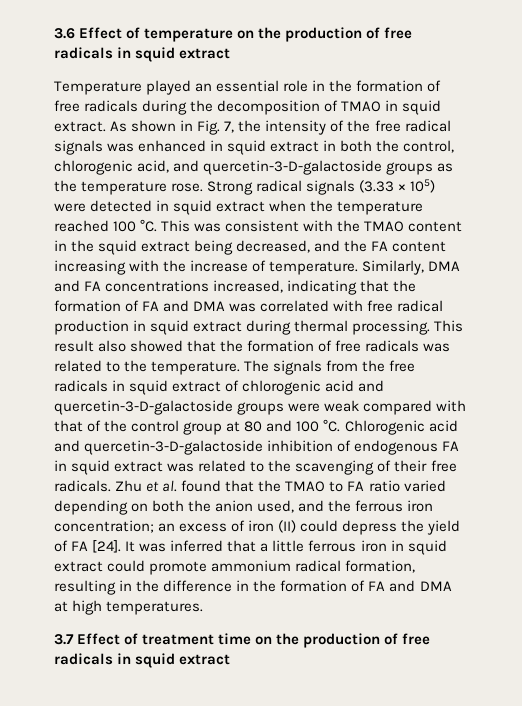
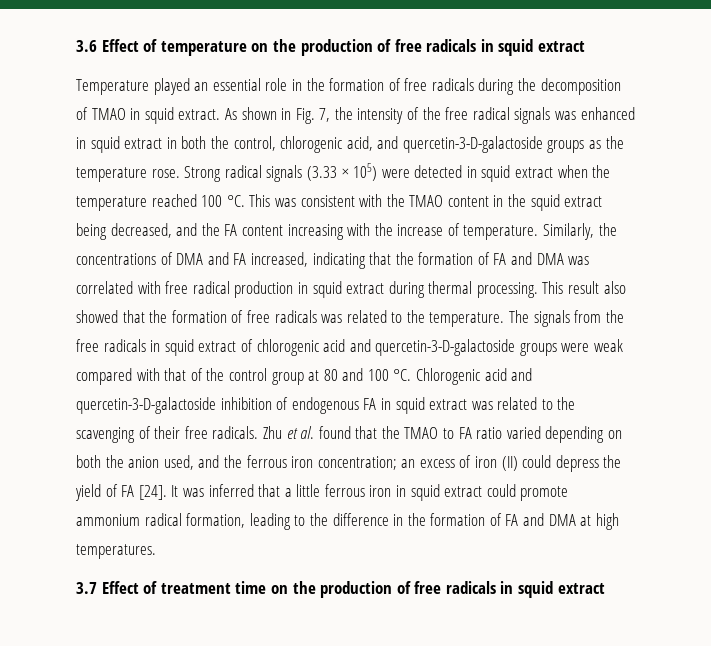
(425, 267) none -> [598,223,617,236] [76,252,173,265] the concentrations of
[105,280,210,292] concentrations -> (247, 259) none
[54,580,133,595] resulting in -> [249,513,306,530] leading to

